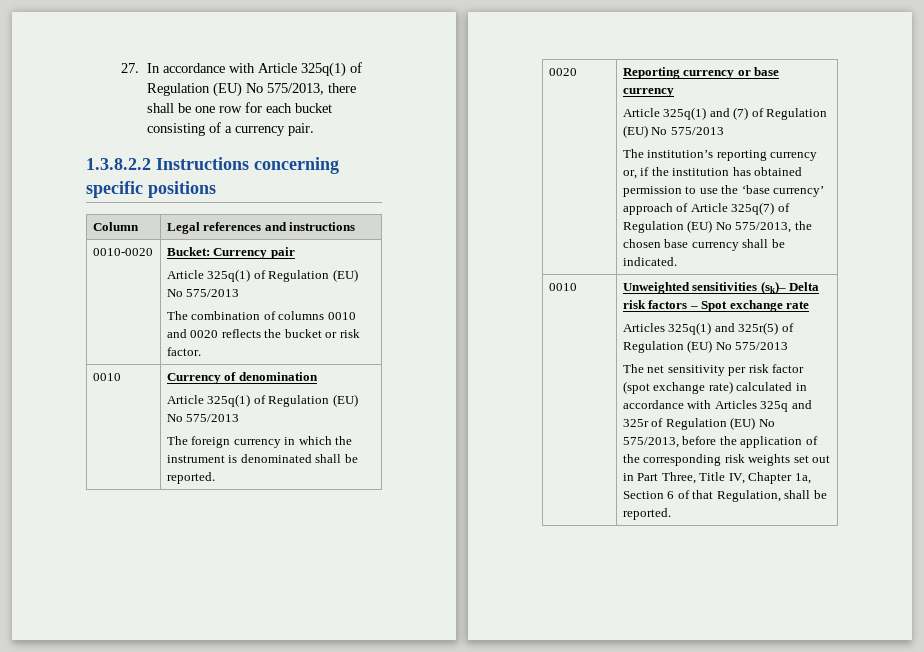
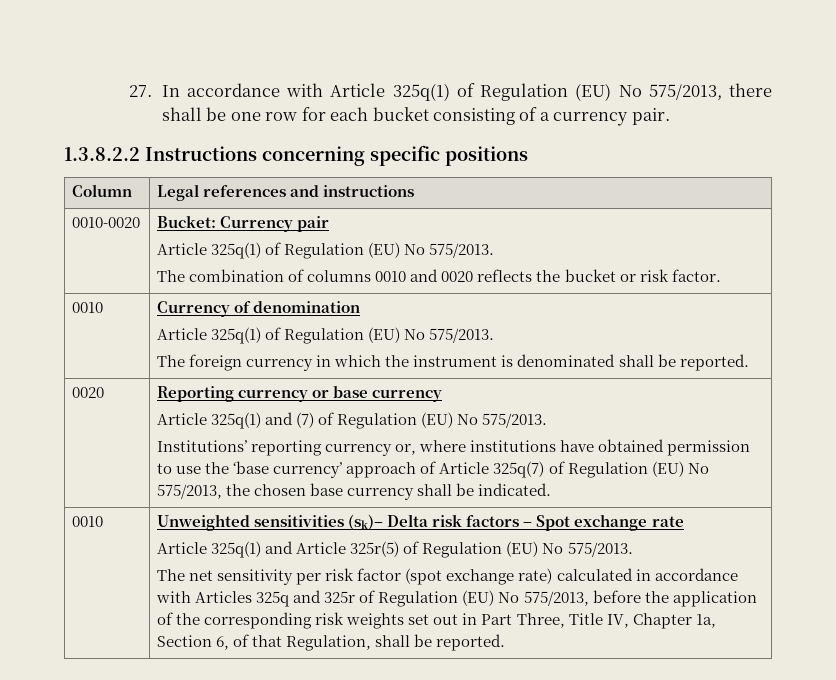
[186,289,240,297] 575/2013 -> [429,243,495,258] 575/2013.
[186,414,240,422] 575/2013 -> [429,328,495,343] 575/2013.
[670,127,724,135] [622,149,818,161] [622,167,751,179] 575/2013 // The institution’s reporting currency or, if the institution has -> [482,413,548,428] [157,440,595,456] 575/2013. // Institutions’ reporting currency or, where institutions have
[622,322,735,335] Articles 325q(1) and -> [157,541,347,558] Article 325q(1) and Article
[735,342,789,350] 575/2013 -> [567,542,633,557] 575/2013.
[667,491,675,499] 6 -> [216,636,230,650] 6,

